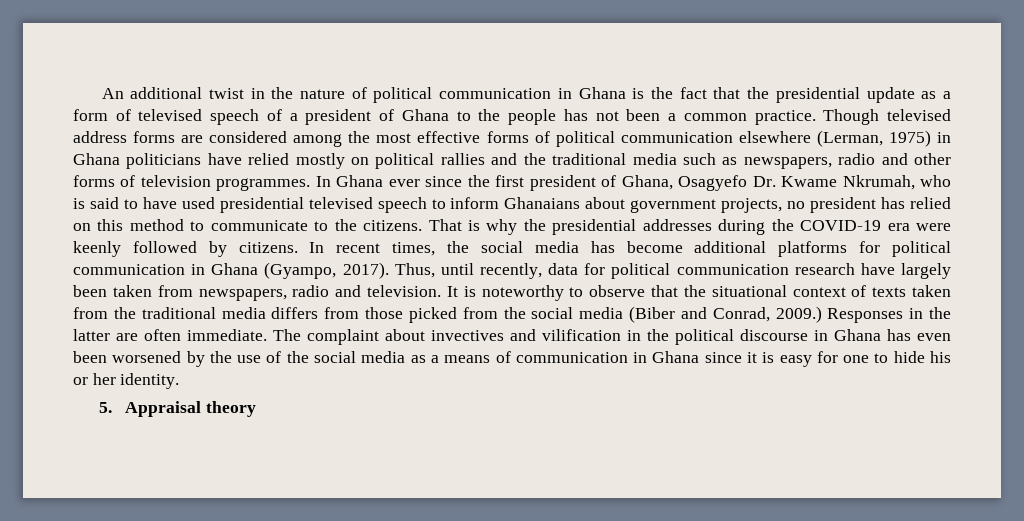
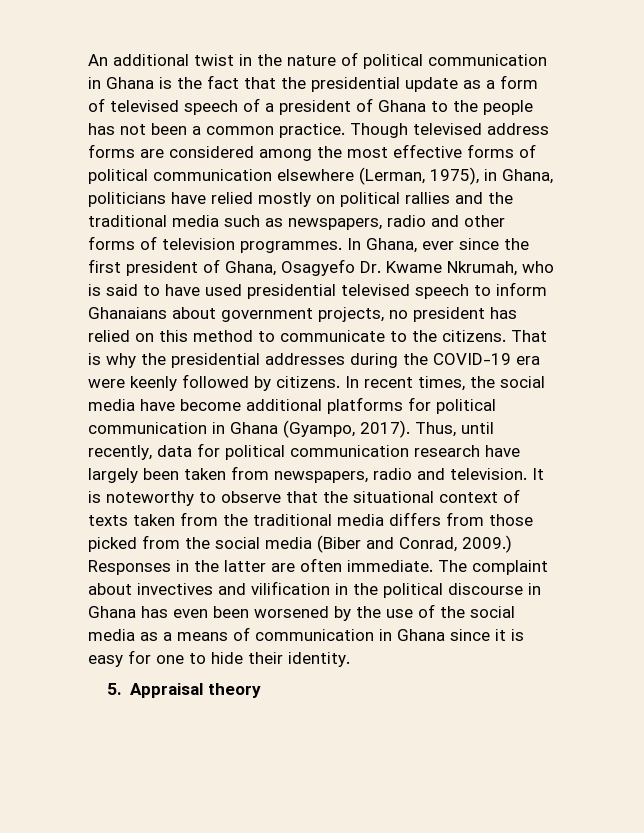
[888,130,952,147] [73,153,120,165] 1975) in Ghana -> [430,167,553,185] 1975), in Ghana,
[336,175,384,187] Ghana -> [366,238,417,253] Ghana,
[590,241,615,253] has -> [140,399,175,411] have
[929,351,951,363] [73,373,116,385] his or her -> [248,652,283,664] their

